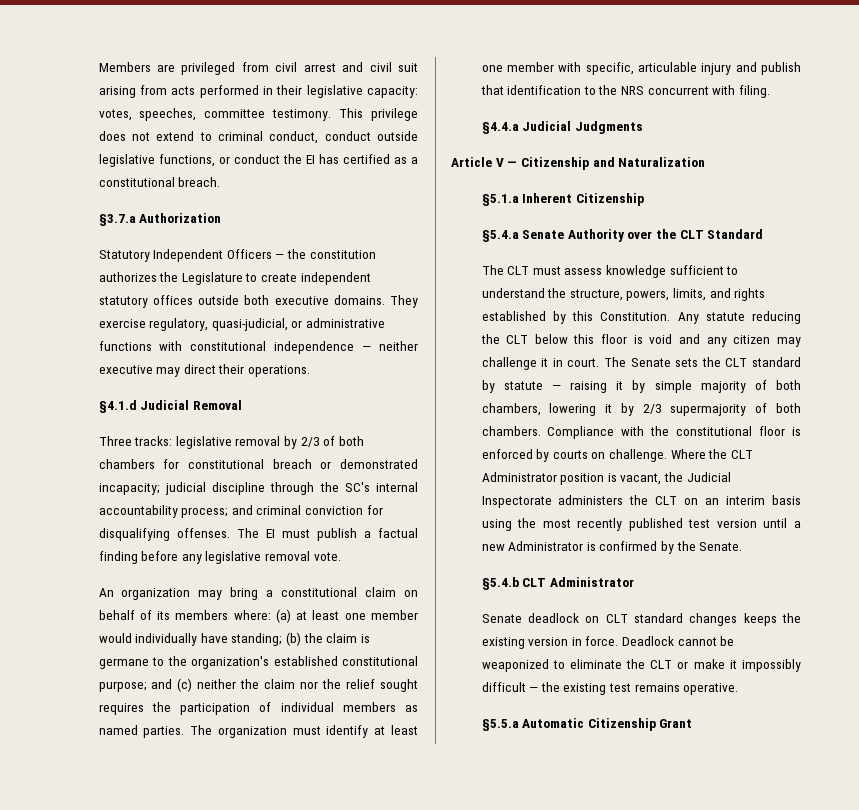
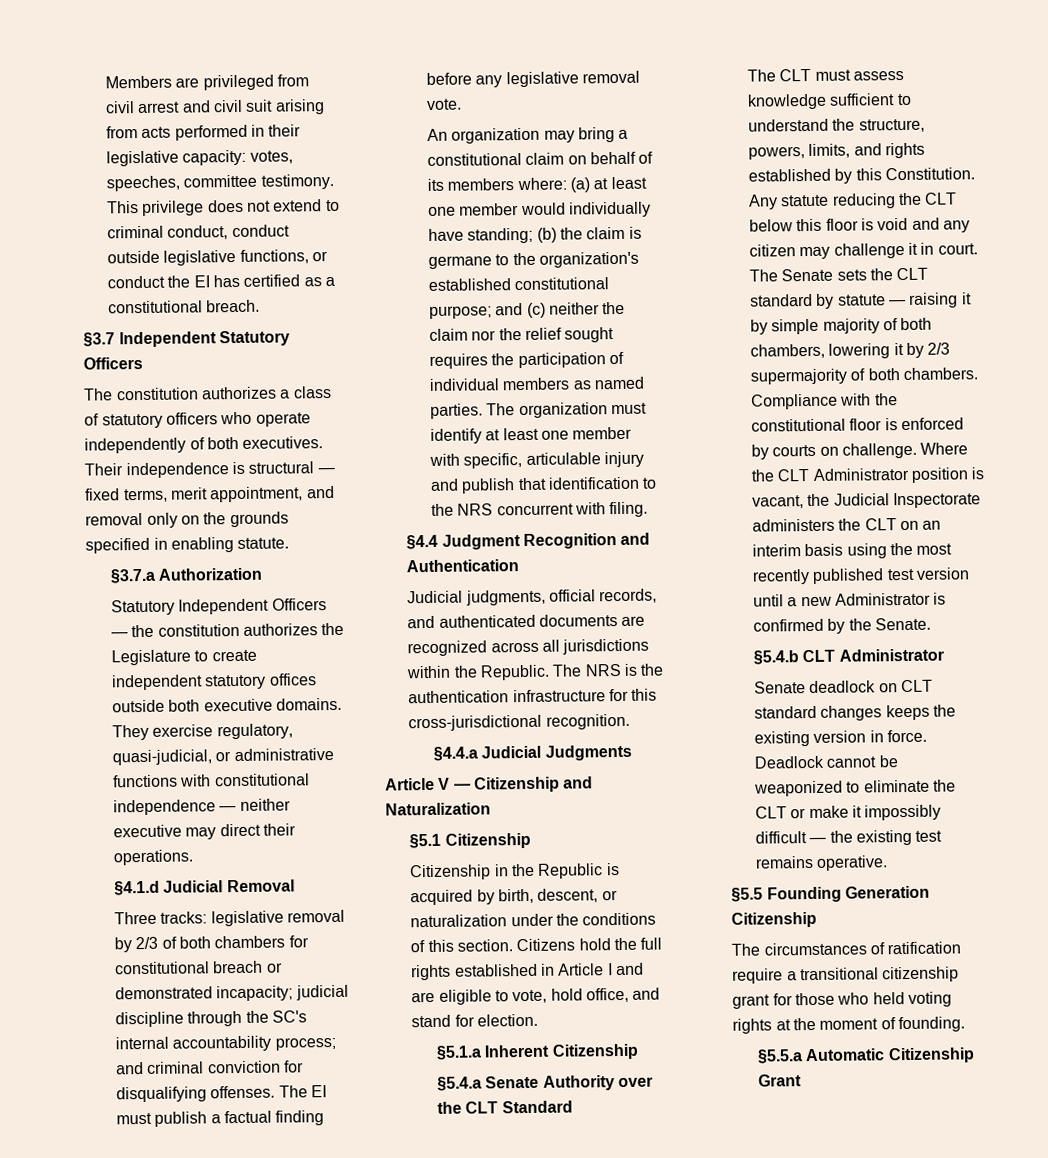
(221, 182) none -> [83,330,291,348] [83,356,144,370] [83,386,332,401] [84,411,311,429] [84,436,324,454] [84,461,335,479] [85,485,335,503] [85,511,289,528] [85,537,290,554] // §3.7 Independent Statutory Officers // The constitution authorizes a class of statutory officers who operate independently of both executives. Their independence is structural — fixed terms, merit appointment, and removal only on the grounds specified in enabling statute.
(771, 91) none -> [406,532,651,550] [406,559,520,573] [407,588,658,606] [407,614,646,629] [407,638,650,657] [406,663,665,681] [408,688,658,704] [408,713,630,732] // §4.4 Judgment Recognition and Authentication // Judicial judgments, official records, and authenticated documents are recognized across all jurisdictions within the Republic. The NRS is the authentication infrastructure for this cross-jurisdictional recognition.
(706, 162) none -> [409,832,531,849] [409,863,620,881] [410,888,618,906] [410,912,657,928] [410,937,663,953] [411,962,645,981] [411,987,661,1005] [411,1013,539,1028] // §5.1 Citizenship // Citizenship in the Republic is acquired by birth, descent, or naturalization under the conditions of this section. Citizens hold the full rights established in Article I and are eligible to vote, hold office, and stand for election.
(739, 689) none -> [731,885,931,903] [731,911,818,928] [731,941,962,956] [732,966,960,984] [732,991,953,1009] [732,1016,966,1034] // §5.5 Founding Generation Citizenship // The circumstances of ratification require a transitional citizenship grant for those who held voting rights at the moment of founding.

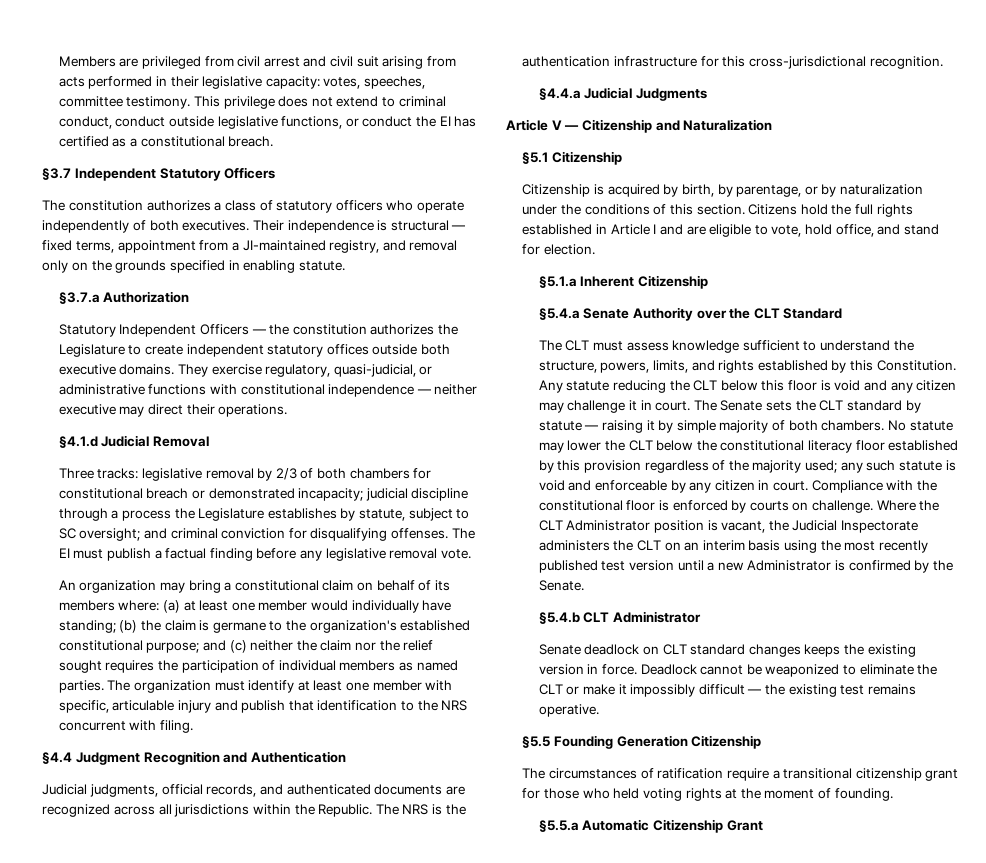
[171,486,304,503] merit appointment, -> [117,240,380,253] appointment from a JI-maintained registry,
[245,1010,307,1023] [114,1035,336,1052] the SC's internal accountability process; -> [111,508,470,521] [58,528,141,541] a process the Legislature establishes by statute, subject to SC oversight;
[493,863,604,879] in the Republic -> (591, 190) none
[537,888,618,903] descent, or -> [717,184,837,197] by parentage, or by
[749,342,951,359] [749,367,978,385] chambers, lowering it by 2/3 supermajority of both chambers. -> [821,420,953,431] [538,440,959,453] [538,460,956,473] [538,480,809,493] chambers. No statute may lower the CLT below the constitutional literacy floor established by this provision regardless of the majority used; any such statute is void and enforceable by any citizen in court.

